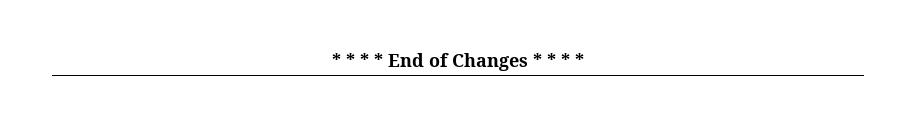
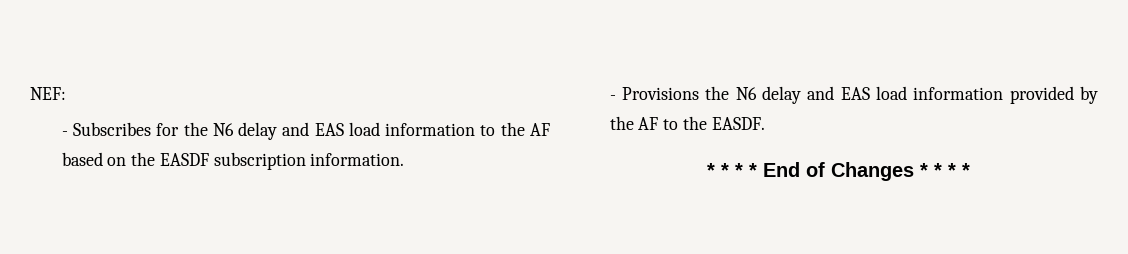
(332, 60) none -> [30,87,66,100] [61,122,551,140] [61,152,405,170] [609,86,1098,104] [609,116,765,130] NEF: // - Subscribes for the N6 delay and EAS load information to the AF based on the EASDF subscription information. // - Provisions the N6 delay and EAS load information provided by the AF to the EASDF. //

